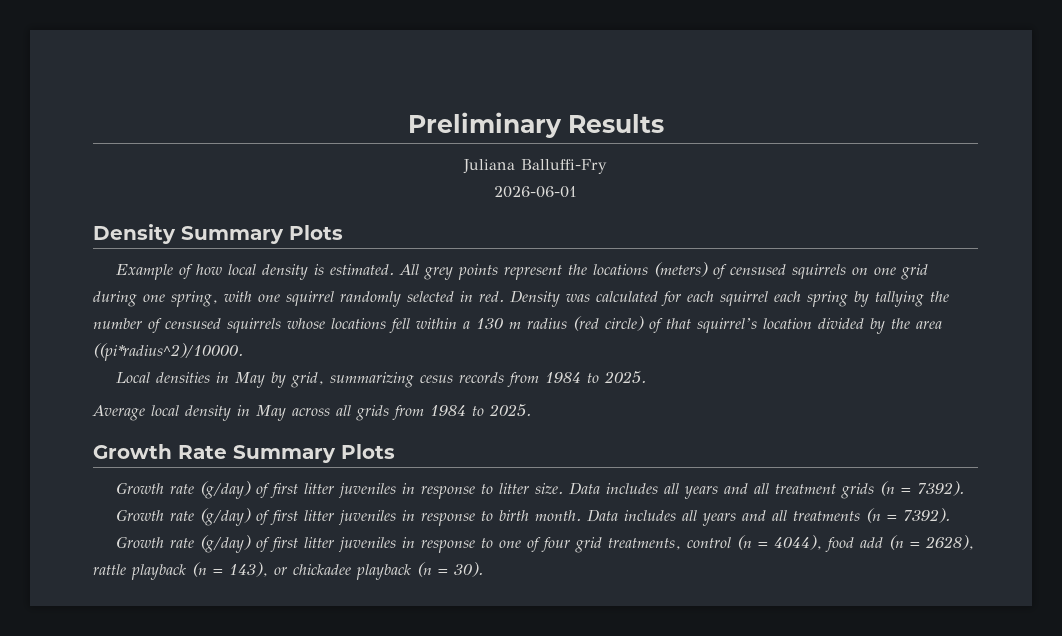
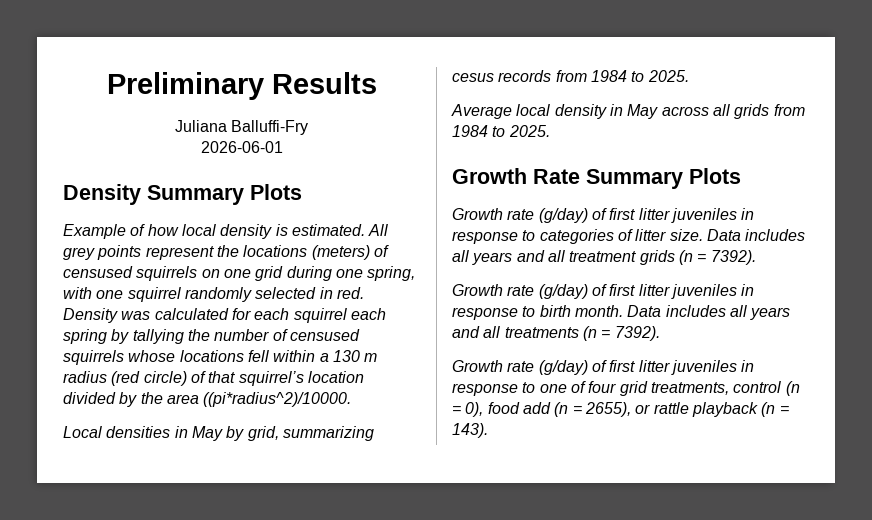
(494, 489) none -> [539,229,633,244] categories of
[774,535,823,550] 4044), -> [465,402,484,417] 0),
[925,535,975,550] 2628), -> [584,402,651,417] 2655), or
[229,562,483,580] 143), or chickadee playback (n = 30). -> [452,423,488,438] 143).

